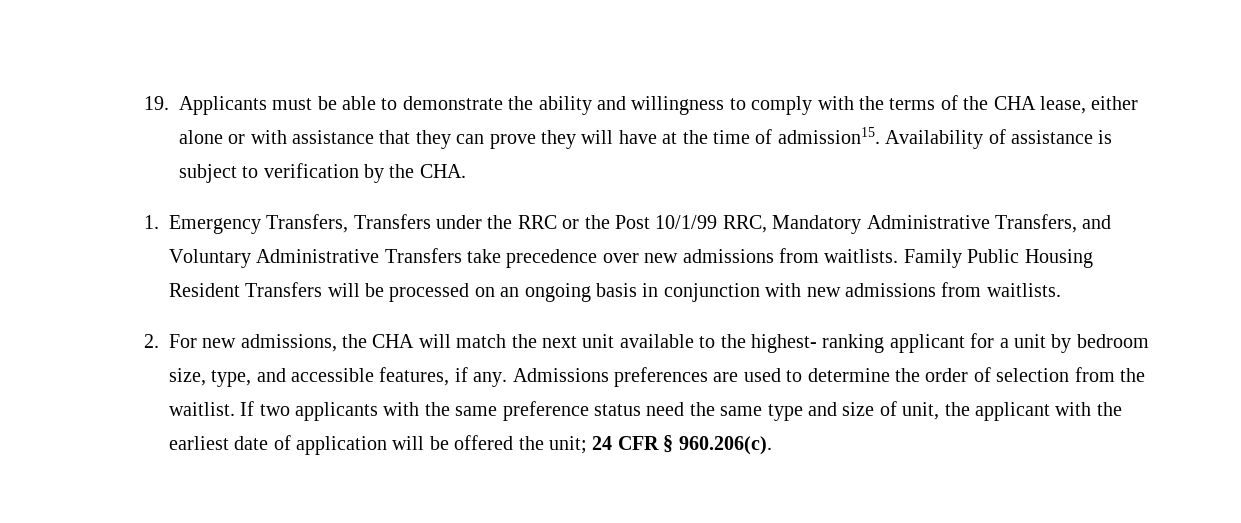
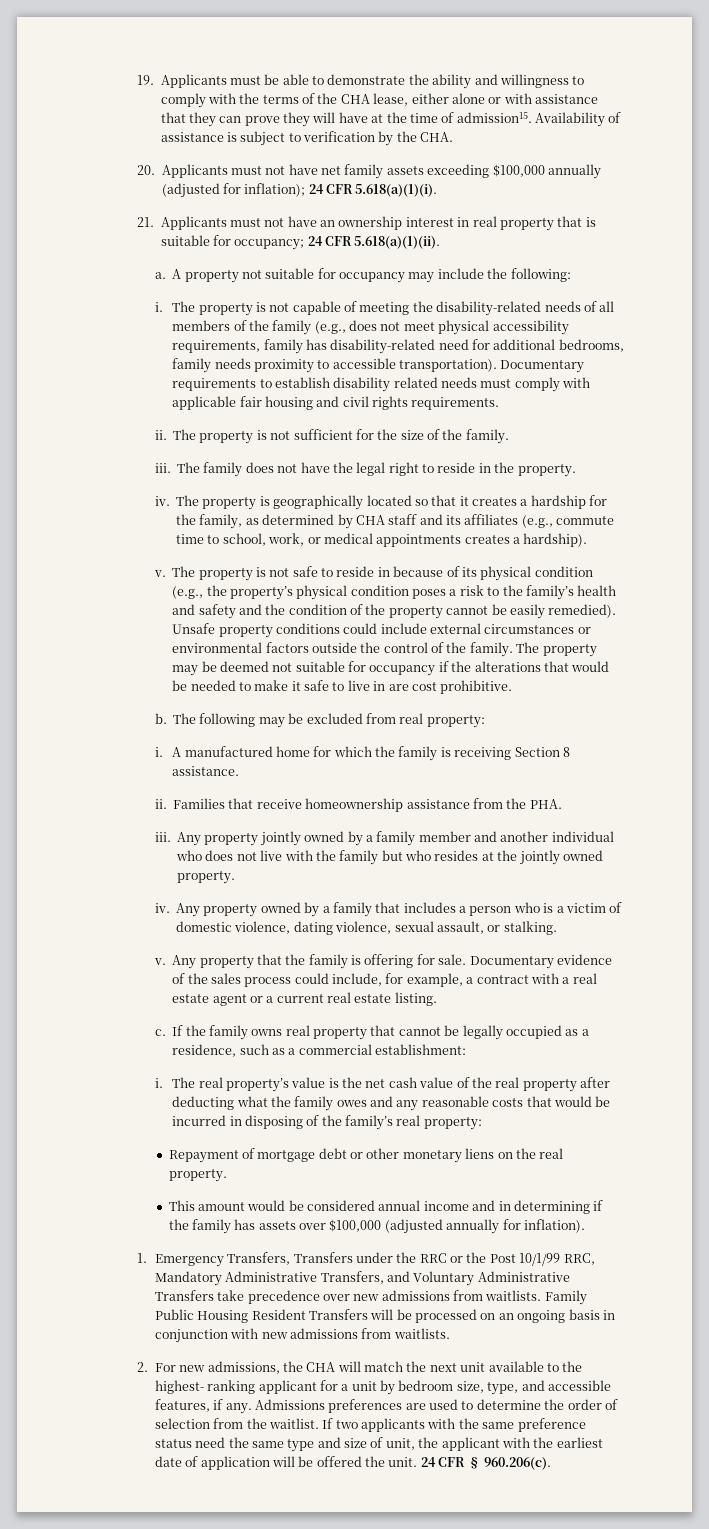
(466, 171) none -> [137,164,601,179] [161,183,438,198] [137,216,596,231] [160,235,441,250] [154,268,571,283] [154,301,615,316] [172,320,569,335] [172,339,624,354] [172,358,585,373] [172,377,591,392] [172,396,500,410] [154,429,509,444] [154,462,576,477] [154,495,608,510] [176,514,615,529] [176,533,588,547] [153,566,593,581] [172,585,617,600] [172,604,617,619] [172,623,591,638] [172,642,597,657] [172,661,610,676] [172,680,513,694] [154,713,485,728] [154,746,570,761] [172,766,240,776] [154,798,562,812] [154,831,614,846] [176,850,603,865] [177,871,236,884] [154,902,623,917] [176,921,557,935] [153,954,612,969] [172,973,597,987] [172,992,437,1006] [154,1025,589,1040] [172,1044,467,1057] [154,1077,611,1092] [172,1096,611,1111] [172,1115,482,1130] [168,1148,564,1163] [168,1169,227,1182] [168,1200,604,1214] [168,1219,585,1234] // 20. Applicants must not have net family assets exceeding $100,000 annually (adjusted for inflation); 24 CFR 5.618(a)(1)(i). // 21. Applicants must not have an ownership interest in real property that is suitable for occupancy; 24 CFR 5.618(a)(1)(ii). // a. A property not suitable for occupancy may include the following: // i. The property is not capable of meeting the disability-related needs of all members of the family (e.g., does not meet physical accessibility requirements, family has disability-related need for additional bedrooms, family needs proximity to accessible transportation). Documentary requirements to establish disability related needs must comply with applicable fair housing and civil rights requirements. // ii. The property is not sufficient for the size of the family. // iii. The family does not have the legal right to reside in the property. // iv. The property is geographically located so that it creates a hardship for the family, as determined by CHA staff and its affiliates (e.g., commute time to school, work, or medical appointments creates a hardship). // v. The property is not safe to reside in because of its physical condition (e.g., the property’s physical condition poses a risk to the family’s health and safety and the condition of the property cannot be easily remedied). Unsafe property conditions could include external circumstances or environmental factors outside the control of the family. The property may be deemed not suitable for occupancy if the alterations that would be needed to make it safe to live in are cost prohibitive. // b. The following may be excluded from real property: // i. A manufactured home for which the family is receiving Section 8 assistance. // ii. Families that receive homeownership assistance from the PHA. // iii. Any property jointly owned by a family member and another individual who does not live with the family but who resides at the jointly owned property. // iv. Any property owned by a family that includes a person who is a victim of domestic violence, dating violence, sexual assault, or stalking. // v. Any property that the family is offering for sale. Documentary evidence of the sales process could include, for example, a contract with a real estate agent or a current real estate listing. // c. If the family owns real property that cannot be legally occupied as a residence, such as a commercial establishment: // i. The real property’s value is the net cash value of the real property after deducting what the family owes and any reasonable costs that would be incurred in disposing of the family’s real property: // Repayment of mortgage debt or other monetary liens on the real property. // This amount would be considered annual income and in determining if the family has assets over $100,000 (adjusted annually for inflation).
[549,436,588,454] unit; -> [388,1457,418,1467] unit.

